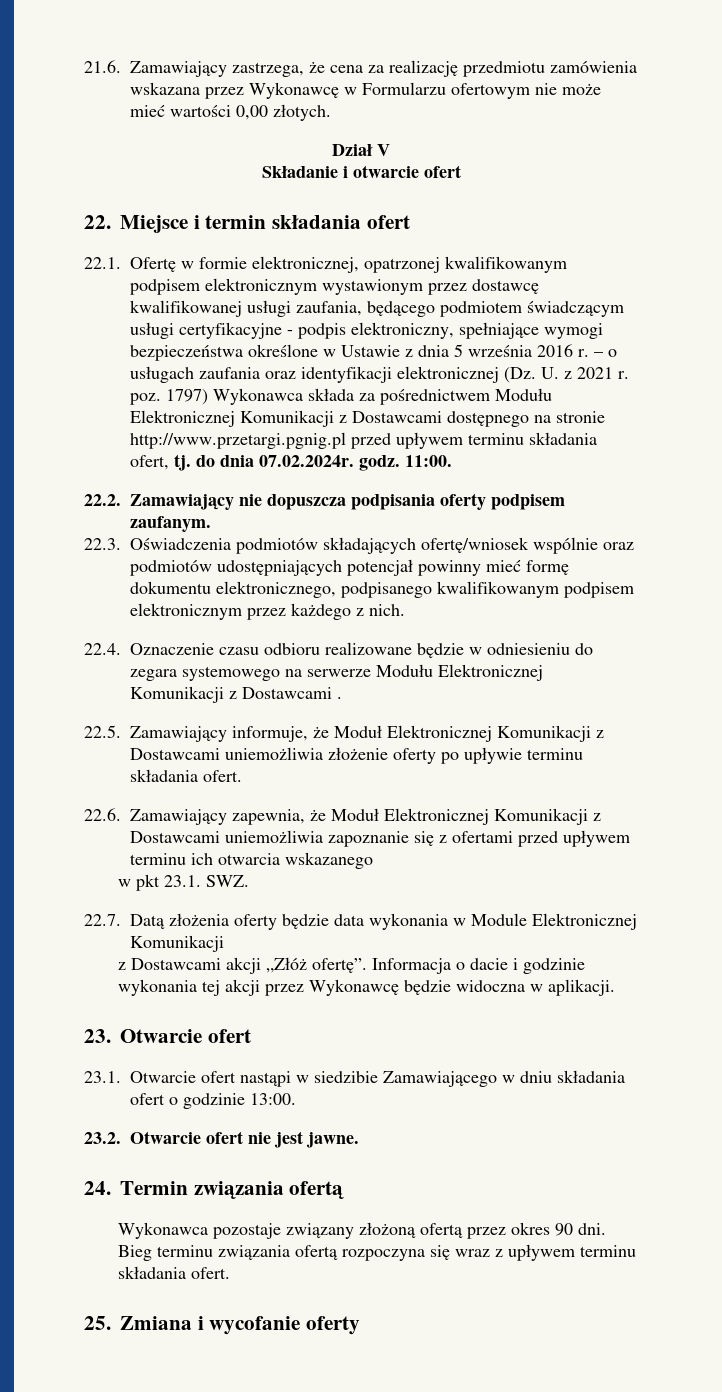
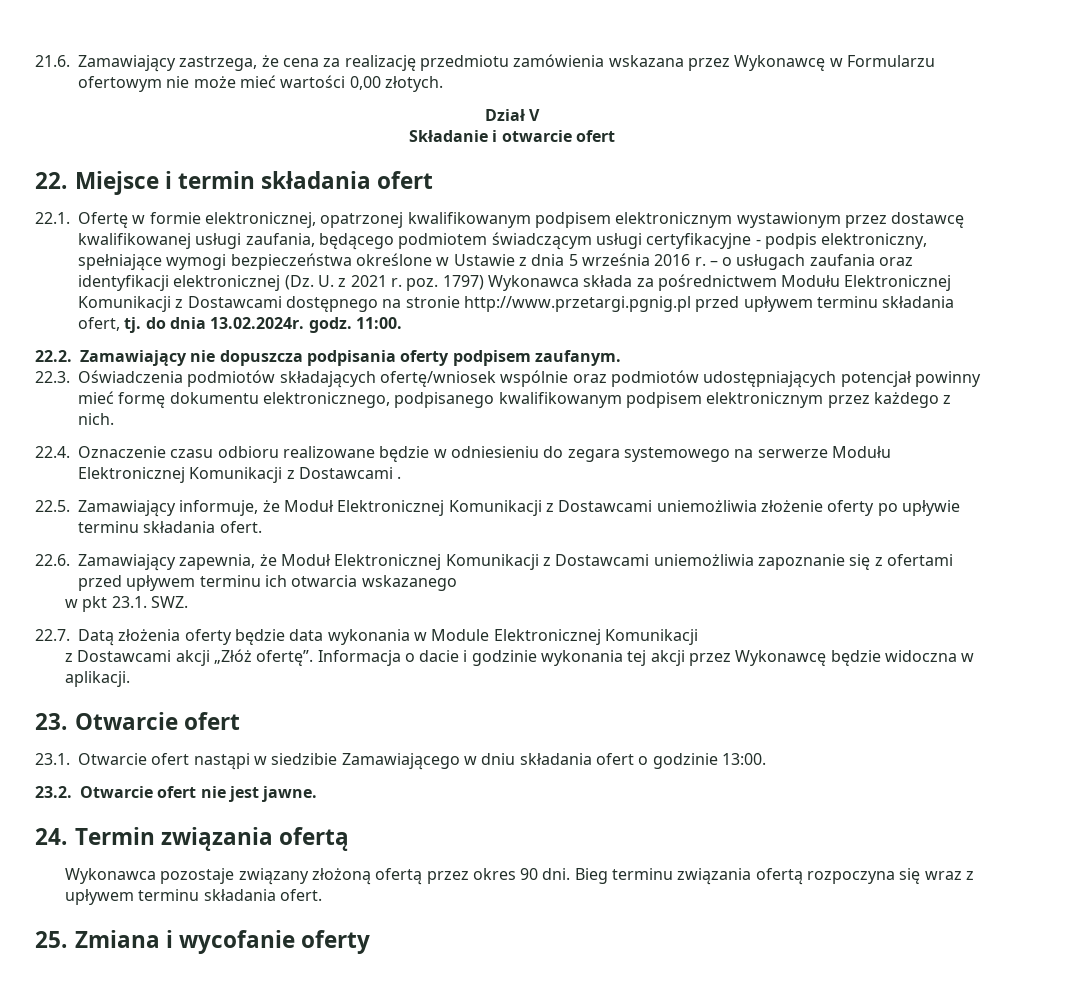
[259,455,354,467] 07.02.2024r. -> [210,317,305,329] 13.02.2024r.

